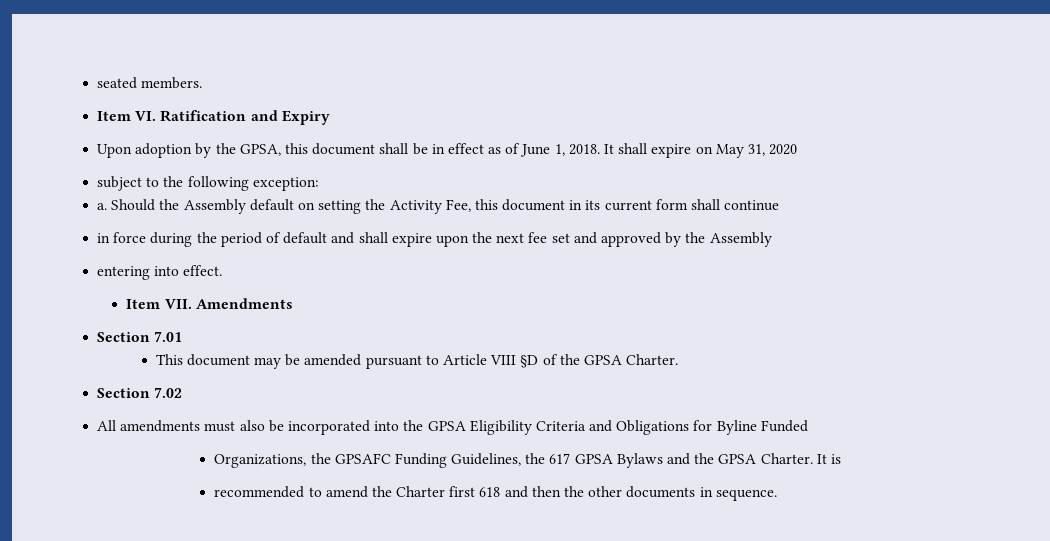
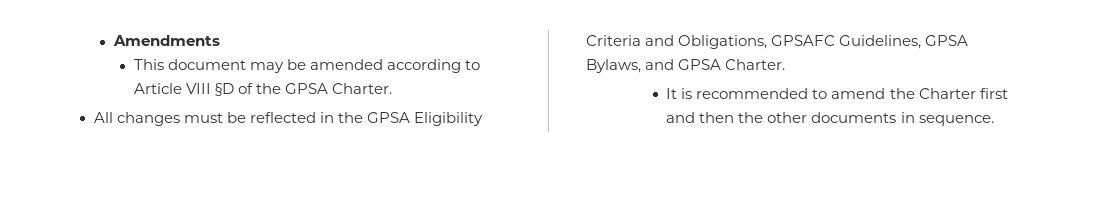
[97,77,203,89] [97,110,330,125] [97,143,798,158] [97,176,319,191] [97,199,780,214] [97,232,772,247] [97,265,223,280] [126,299,192,309] seated members. // Item VI. Ratification and Expiry // Upon adoption by the GPSA, this document shall be in effect as of June 1, 2018. It shall expire on May 31, 2020 // subject to the following exception: // a. Should the Assembly default on setting the Activity Fee, this document in its current form shall continue // in force during the period of default and shall expire upon the next fee set and approved by the Assembly // entering into effect. // Item VII. -> (112, 40) none
[97,331,183,342] // Section 7.01 -> (220, 40) none
[365,355,422,369] pursuant -> [387,59,462,73] according
[97,387,183,398] // Section 7.02 -> (393, 88) none
[120,420,400,435] amendments must also be incorporated into -> [116,112,334,126] changes must be reflected in
[616,420,808,435] [214,453,813,468] Obligations for Byline Funded // Organizations, the GPSAFC Funding Guidelines, the 617 GPSA Bylaws and the GPSA Charter. -> [677,35,968,49] [585,59,785,73] Obligations, GPSAFC Guidelines, GPSA Bylaws, and GPSA Charter. //
(841, 459) // -> (693, 93) none
[479,487,501,497] 618 -> (1008, 93) none

